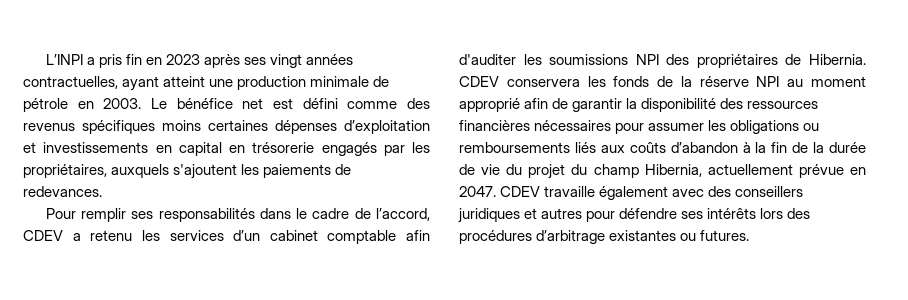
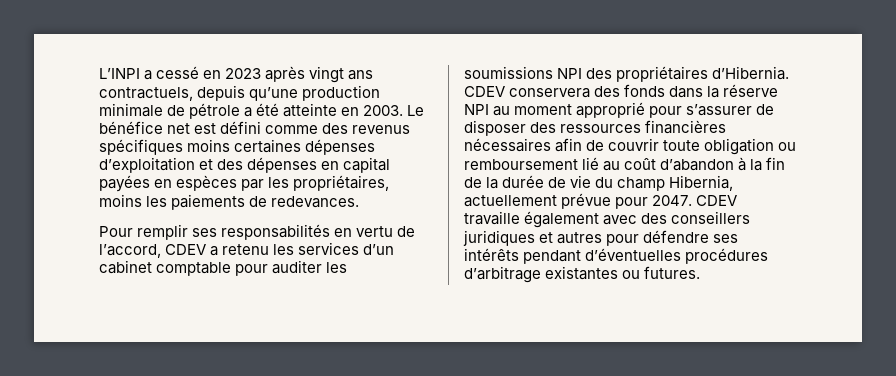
[98,54,142,68] pris fin -> [156,66,200,79] cessé
[244,54,354,68] [23,76,234,91] ses vingt années contractuelles, ayant atteint une -> [309,66,374,83] [99,85,299,101] vingt ans contractuels, depuis qu’une
(68, 105) none -> [244,103,338,117] a été atteinte
[43,142,377,156] investissements en capital en trésorerie engagés -> [217,157,391,173] [99,175,238,192] des dépenses en capital payées en espèces
[111,164,238,179] auxquels s'ajoutent -> [99,194,142,207] moins
[259,208,350,219] dans le cadre -> [334,226,394,237] en vertu
[406,230,430,241] [459,54,516,65] afin d'auditer -> [235,260,323,276] pour auditer
[785,54,866,65] [459,76,674,87] de Hibernia. CDEV conservera les fonds de -> [712,66,790,80] [464,84,704,98] d’Hibernia. CDEV conservera des fonds dans
[524,98,819,112] [459,120,820,134] [459,142,666,153] afin de garantir la disponibilité des ressources financières nécessaires pour assumer les obligations ou remboursements liés aux coûts -> [649,104,775,118] [464,120,727,136] [464,138,797,155] [464,157,657,171] pour s’assurer de disposer des ressources financières nécessaires afin de couvrir toute obligation ou remboursement lié au coût
[528,164,588,179] projet du -> (614, 182) none
[850,167,866,175] en -> [615,197,649,209] pour
[760,208,811,219] lors des -> [523,248,682,264] pendant d’éventuelles

